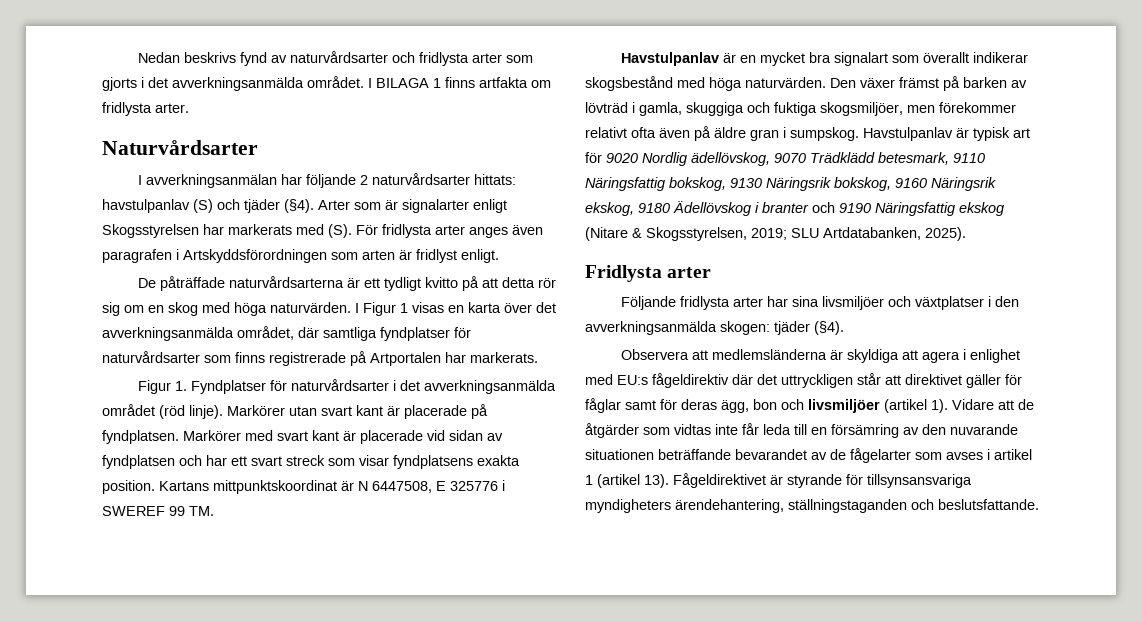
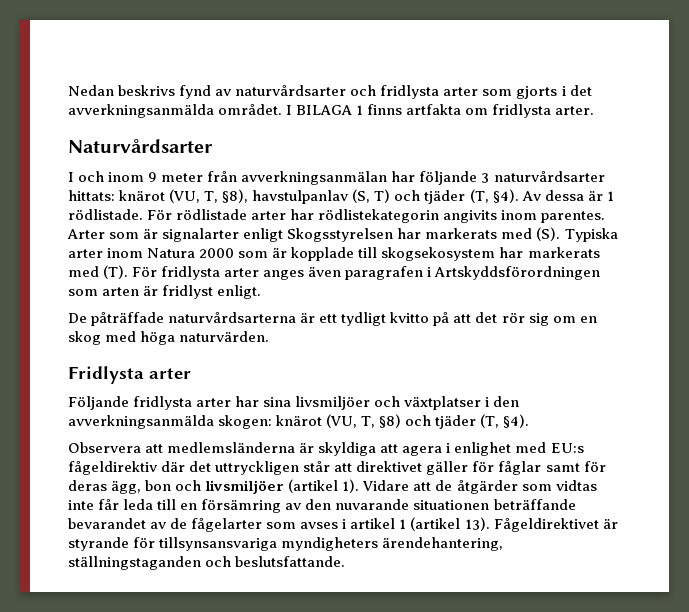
(142, 180) none -> [78,171,238,182] och inom 9 meter från
[359,175,368,185] 2 -> [481,173,490,183] 3
[102,199,314,213] havstulpanlav (S) och tjäder (§4). -> [119,189,614,204] [68,209,606,223] knärot (VU, T, §8), havstulpanlav (S, T) och tjäder (T, §4). Av dessa är 1 rödlistade. För rödlistade arter har rödlistekategorin angivits inom parentes.
(352, 231) none -> [564,228,618,242] [68,247,600,261] [68,265,129,279] Typiska arter inom Natura 2000 som är kopplade till skogsekosystem har markerats med (T).
[501,277,535,288] detta -> [475,312,498,323] det
[355,302,556,316] [102,326,471,341] [102,351,538,366] [137,379,556,394] [102,404,488,419] [102,430,503,444] [102,455,520,469] [102,480,505,494] [102,506,214,516] [620,52,1028,66] [585,76,1027,91] [585,102,1016,116] [585,126,1030,141] [585,152,985,166] [585,177,996,191] [585,201,1004,216] [585,227,966,241] I Figur 1 visas en karta över det avverkningsanmälda området, där samtliga fyndplatser för naturvårdsarter som finns registrerade på Artportalen har markerats. // Figur 1. Fyndplatser för naturvårdsarter i det avverkningsanmälda området (röd linje). Markörer utan svart kant är placerade på fyndplatsen. Markörer med svart kant är placerade vid sidan av fyndplatsen och har ett svart streck som visar fyndplatsens exakta position. Kartans mittpunktskoordinat är N 6447508, E 325776 i SWEREF 99 TM. // Havstulpanlav är en mycket bra signalart som överallt indikerar skogsbestånd med höga naturvärden. Den växer främst på barken av lövträd i gamla, skuggiga och fuktiga skogsmiljöer, men förekommer relativt ofta även på äldre gran i sumpskog. Havstulpanlav är typisk art för 9020 Nordlig ädellövskog, 9070 Trädklädd betesmark, 9110 Näringsfattig bokskog, 9130 Näringsrik bokskog, 9160 Näringsrik ekskog, 9180 Ädellövskog i branter och 9190 Näringsfattig ekskog (Nitare & Skogsstyrelsen, 2019; SLU Artdatabanken, 2025). -> (270, 336) none
[774,321,844,335] tjäder (§4). -> [276,414,530,429] knärot (VU, T, §8) och tjäder (T, §4).

